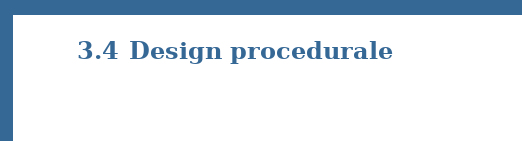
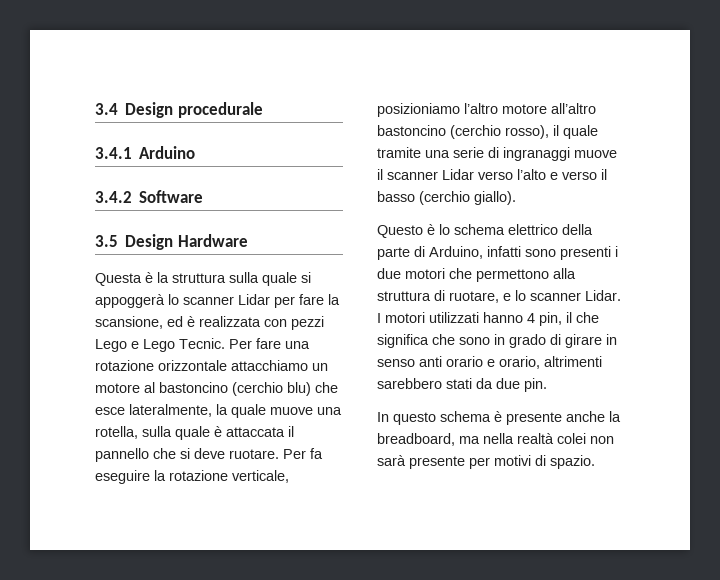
(394, 52) none -> [95,146,196,159] [95,190,204,203] [95,234,248,250] [95,272,311,286] [95,294,340,308] [95,316,324,330] [95,338,310,352] [95,360,328,371] [95,382,338,396] [95,404,342,418] [95,426,294,440] [95,448,323,462] [95,470,289,484] [377,103,596,117] [377,125,598,139] [377,147,617,161] [377,169,607,180] [377,191,516,205] [377,224,593,238] [377,246,618,260] [377,268,576,282] [377,290,621,303] [377,312,599,326] [377,334,617,348] [377,356,602,369] [377,378,547,392] [377,411,621,425] [377,433,614,446] [377,455,595,469] // 3.4.1 Arduino // 3.4.2 Software // 3.5 Design Hardware // Questa è la struttura sulla quale si appoggerà lo scanner Lidar per fare la scansione, ed è realizzata con pezzi Lego e Lego Tecnic. Per fare una rotazione orizzontale attacchiamo un motore al bastoncino (cerchio blu) che esce lateralmente, la quale muove una rotella, sulla quale è attaccata il pannello che si deve ruotare. Per fa eseguire la rotazione verticale, posizioniamo l’altro motore all’altro bastoncino (cerchio rosso), il quale tramite una serie di ingranaggi muove il scanner Lidar verso l’alto e verso il basso (cerchio giallo). // Questo è lo schema elettrico della parte di Arduino, infatti sono presenti i due motori che permettono alla struttura di ruotare, e lo scanner Lidar. I motori utilizzati hanno 4 pin, il che significa che sono in grado di girare in senso anti orario e orario, altrimenti sarebbero stati da due pin. // In questo schema è presente anche la breadboard, ma nella realtà colei non sarà presente per motivi di spazio.

